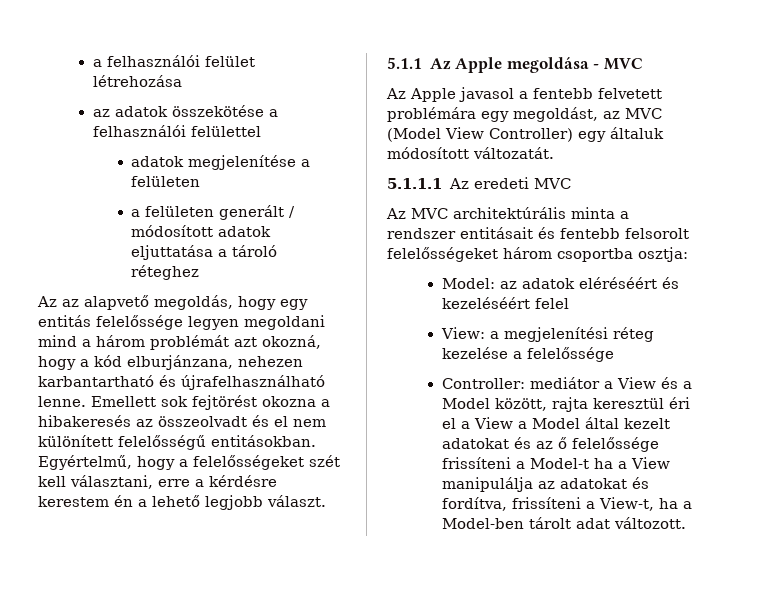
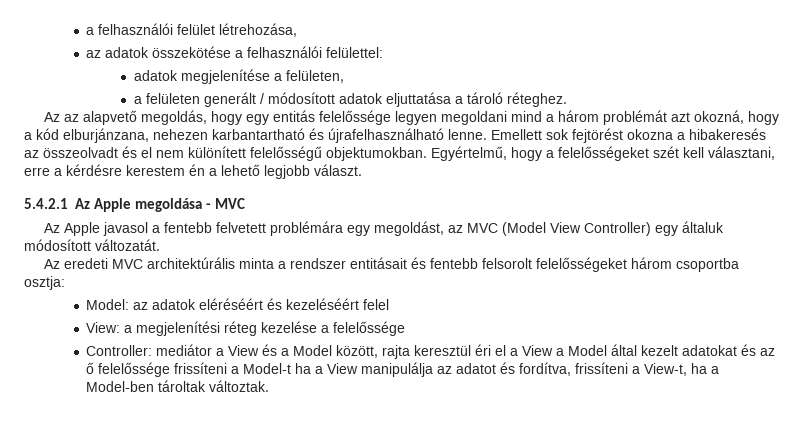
[92,75,182,87] létrehozása -> [219,23,298,37] létrehozása,
[190,126,261,137] felülettel -> [326,47,384,58] felülettel:
[131,176,201,187] felületen -> [285,70,344,83] felületen,
[131,265,200,280] réteghez -> [506,92,567,107] réteghez.
[211,435,316,447] entitásokban. -> [326,147,427,161] objektumokban.
[387,57,422,69] 5.1.1 -> [24,198,68,209] 5.4.2.1
[387,178,442,189] 5.1.1.1 -> (160, 245) none
[386,208,448,219] // Az MVC -> (143, 264) none
[559,478,627,489] adatokat -> [456,363,497,374] adatot
[528,517,686,529] tárolt adat változott. -> [158,380,270,392] tároltak változtak.

